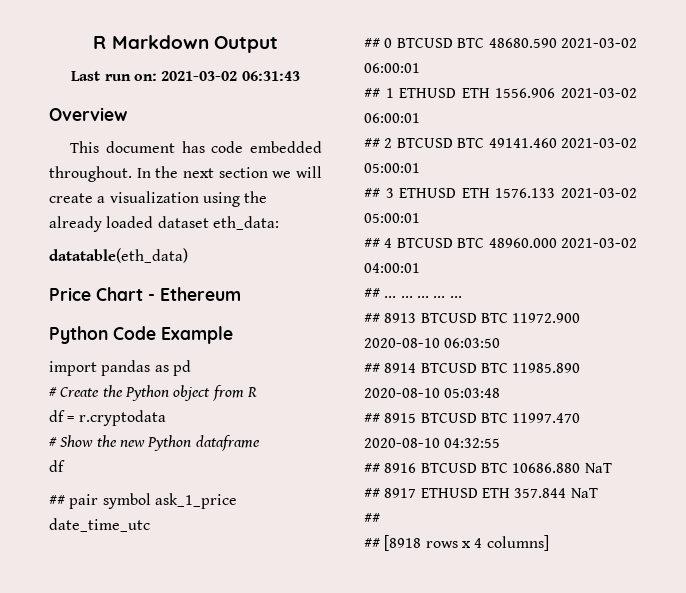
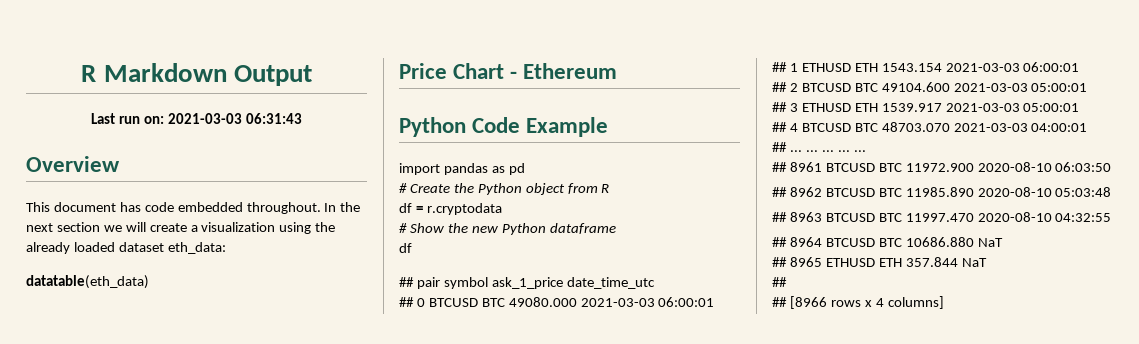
[161,71,238,81] 2021-03-02 -> [167,113,242,124] 2021-03-03
[488,38,637,48] 48680.590 2021-03-02 -> [508,297,655,307] 49080.000 2021-03-03
[495,88,637,98] 1556.906 2021-03-02 -> [881,63,1020,72] 1543.154 2021-03-03
[488,138,637,148] 49141.460 2021-03-02 -> [881,82,1028,92] 49104.600 2021-03-03
[495,188,637,198] 1576.133 2021-03-02 -> [881,103,1020,112] 1539.917 2021-03-03
[488,238,637,248] 48960.000 2021-03-02 -> [881,122,1028,132] 48703.070 2021-03-03
[384,313,417,323] 8913 -> [789,162,822,172] 8961
[384,363,417,373] 8914 -> [789,187,822,197] 8962
[384,413,417,423] 8915 -> [789,212,822,222] 8963
[384,463,417,473] 8916 -> [789,237,822,247] 8964
[384,488,417,498] 8917 -> [789,257,822,267] 8965
[384,535,422,551] [8918 -> [789,296,827,309] [8966

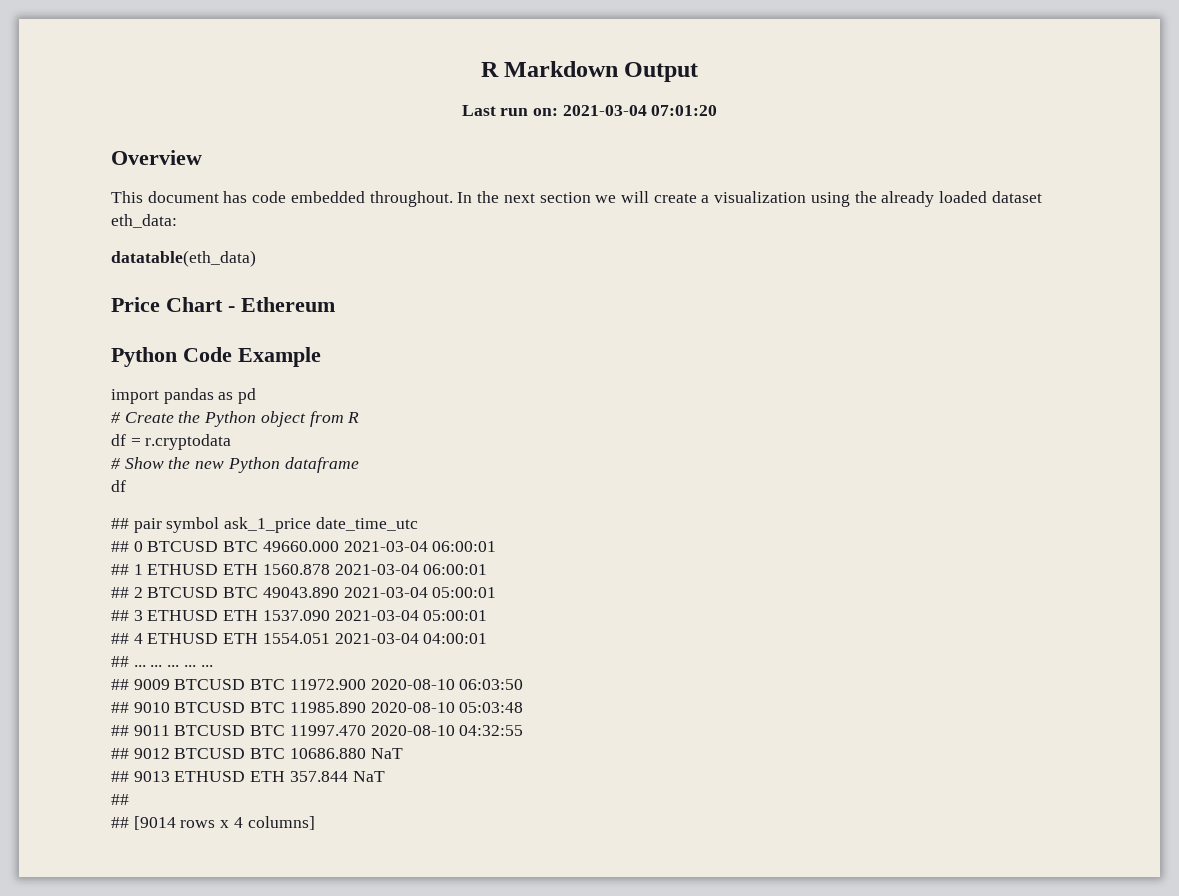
[167,113,302,124] 2021-03-03 06:31:43 -> [562,105,718,116] 2021-03-04 07:01:20
[508,297,655,307] 49080.000 2021-03-03 -> [262,541,428,552] 49660.000 2021-03-04
[881,63,1020,72] 1543.154 2021-03-03 -> [262,564,419,575] 1560.878 2021-03-04
[881,82,1028,92] 49104.600 2021-03-03 -> [262,587,428,598] 49043.890 2021-03-04
[881,103,1020,112] 1539.917 2021-03-03 -> [262,610,419,621] 1537.090 2021-03-04
[801,122,1028,132] BTCUSD BTC 48703.070 2021-03-03 -> [147,633,419,644] ETHUSD ETH 1554.051 2021-03-04
[789,162,822,172] 8961 -> [133,679,170,690] 9009
[789,187,822,197] 8962 -> [133,702,170,713] 9010
[789,212,822,222] 8963 -> [133,725,170,736] 9011
[789,237,822,247] 8964 -> [133,748,170,759] 9012
[789,257,822,267] 8965 -> [133,771,170,782] 9013
[789,296,827,309] [8966 -> [133,816,176,830] [9014

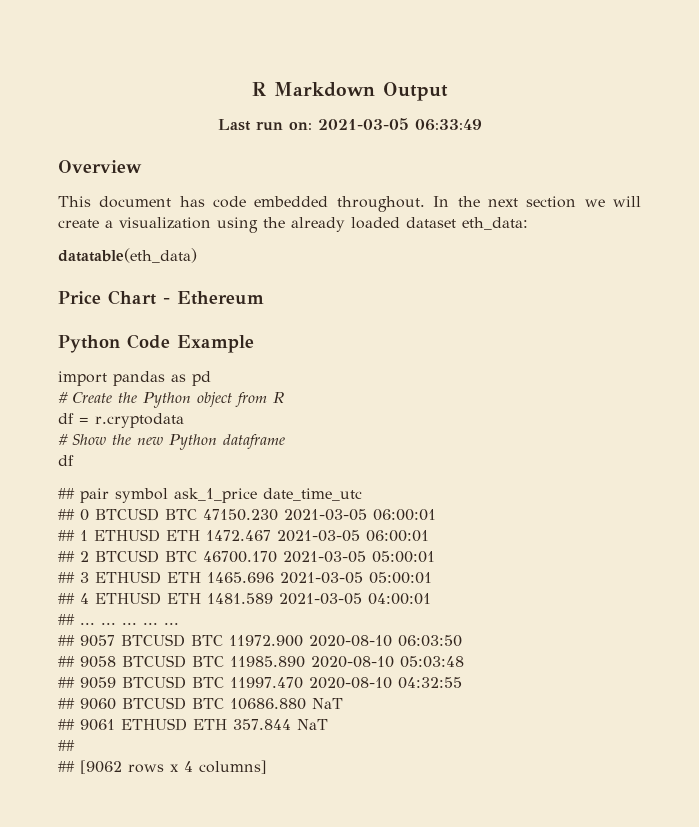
[562,105,718,116] 2021-03-04 07:01:20 -> [317,118,482,131] 2021-03-05 06:33:49
[262,541,428,552] 49660.000 2021-03-04 -> [203,509,367,521] 47150.230 2021-03-05
[262,564,419,575] 1560.878 2021-03-04 -> [206,530,360,542] 1472.467 2021-03-05
[262,587,428,598] 49043.890 2021-03-04 -> [203,551,366,563] 46700.170 2021-03-05
[262,610,419,621] 1537.090 2021-03-04 -> [207,572,363,584] 1465.696 2021-03-05
[262,633,419,644] 1554.051 2021-03-04 -> [207,593,362,605] 1481.589 2021-03-05
[133,679,170,690] 9009 -> [80,635,115,647] 9057
[133,702,170,713] 9010 -> [80,656,116,668] 9058
[133,725,170,736] 9011 -> [80,677,116,689] 9059
[133,748,170,759] 9012 -> [80,698,116,710] 9060
[133,771,170,782] 9013 -> [80,719,115,731] 9061
[133,816,176,830] [9014 -> [80,760,122,774] [9062

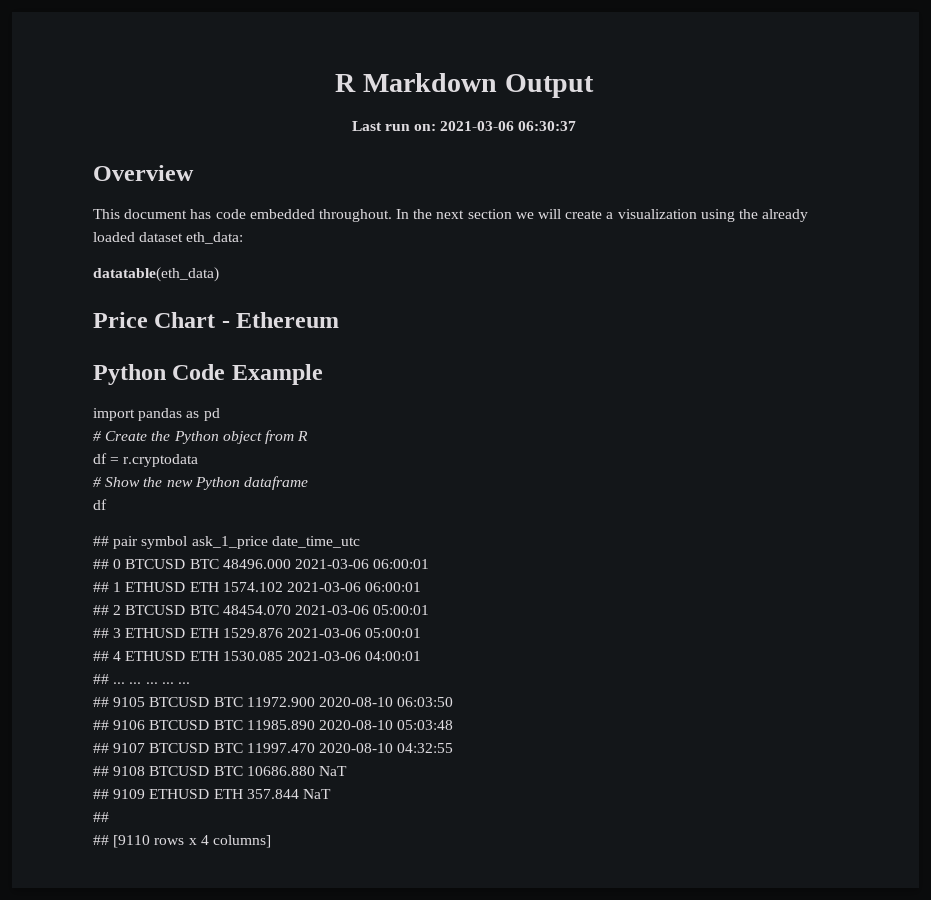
[317,118,482,131] 2021-03-05 06:33:49 -> [440,121,577,131] 2021-03-06 06:30:37
[203,509,367,521] 47150.230 2021-03-05 -> [222,559,369,569] 48496.000 2021-03-06
[206,530,360,542] 1472.467 2021-03-05 -> [222,582,361,592] 1574.102 2021-03-06
[203,551,366,563] 46700.170 2021-03-05 -> [222,605,369,615] 48454.070 2021-03-06
[207,572,363,584] 1465.696 2021-03-05 -> [222,628,361,638] 1529.876 2021-03-06
[207,593,362,605] 1481.589 2021-03-05 -> [222,651,361,661] 1530.085 2021-03-06
[80,635,115,647] 9057 -> [113,697,146,707] 9105
[80,656,116,668] 9058 -> [113,720,146,730] 9106
[80,677,116,689] 9059 -> [113,743,146,753] 9107
[80,698,116,710] 9060 -> [113,766,146,776] 9108
[80,719,115,731] 9061 -> [113,789,146,799] 9109
[80,760,122,774] [9062 -> [113,835,151,848] [9110

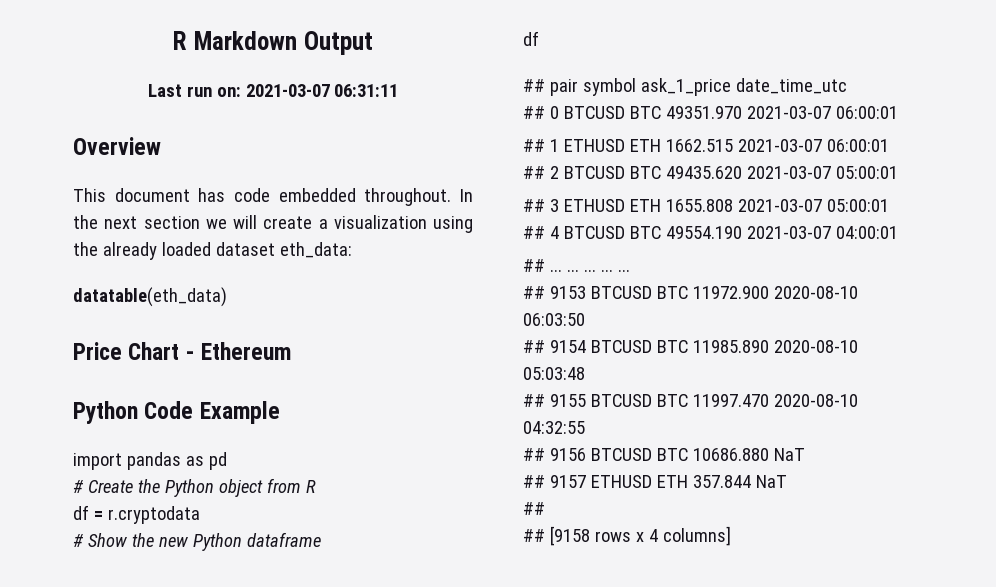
[440,121,577,131] 2021-03-06 06:30:37 -> [245,84,399,97] 2021-03-07 06:31:11
[222,559,369,569] 48496.000 2021-03-06 -> [665,106,831,119] 49351.970 2021-03-07
[222,582,361,592] 1574.102 2021-03-06 -> [665,139,822,152] 1662.515 2021-03-07
[222,605,369,615] 48454.070 2021-03-06 -> [665,166,831,179] 49435.620 2021-03-07
[222,628,361,638] 1529.876 2021-03-06 -> [665,199,822,212] 1655.808 2021-03-07
[125,651,361,661] ETHUSD ETH 1530.085 2021-03-06 -> [563,226,831,239] BTCUSD BTC 49554.190 2021-03-07
[113,697,146,707] 9105 -> [549,286,586,299] 9153
[113,720,146,730] 9106 -> [549,340,586,353] 9154
[113,743,146,753] 9107 -> [549,394,586,407] 9155
[113,766,146,776] 9108 -> [549,448,586,461] 9156
[113,789,146,799] 9109 -> [549,475,586,488] 9157
[113,835,151,848] [9110 -> [549,526,590,546] [9158

